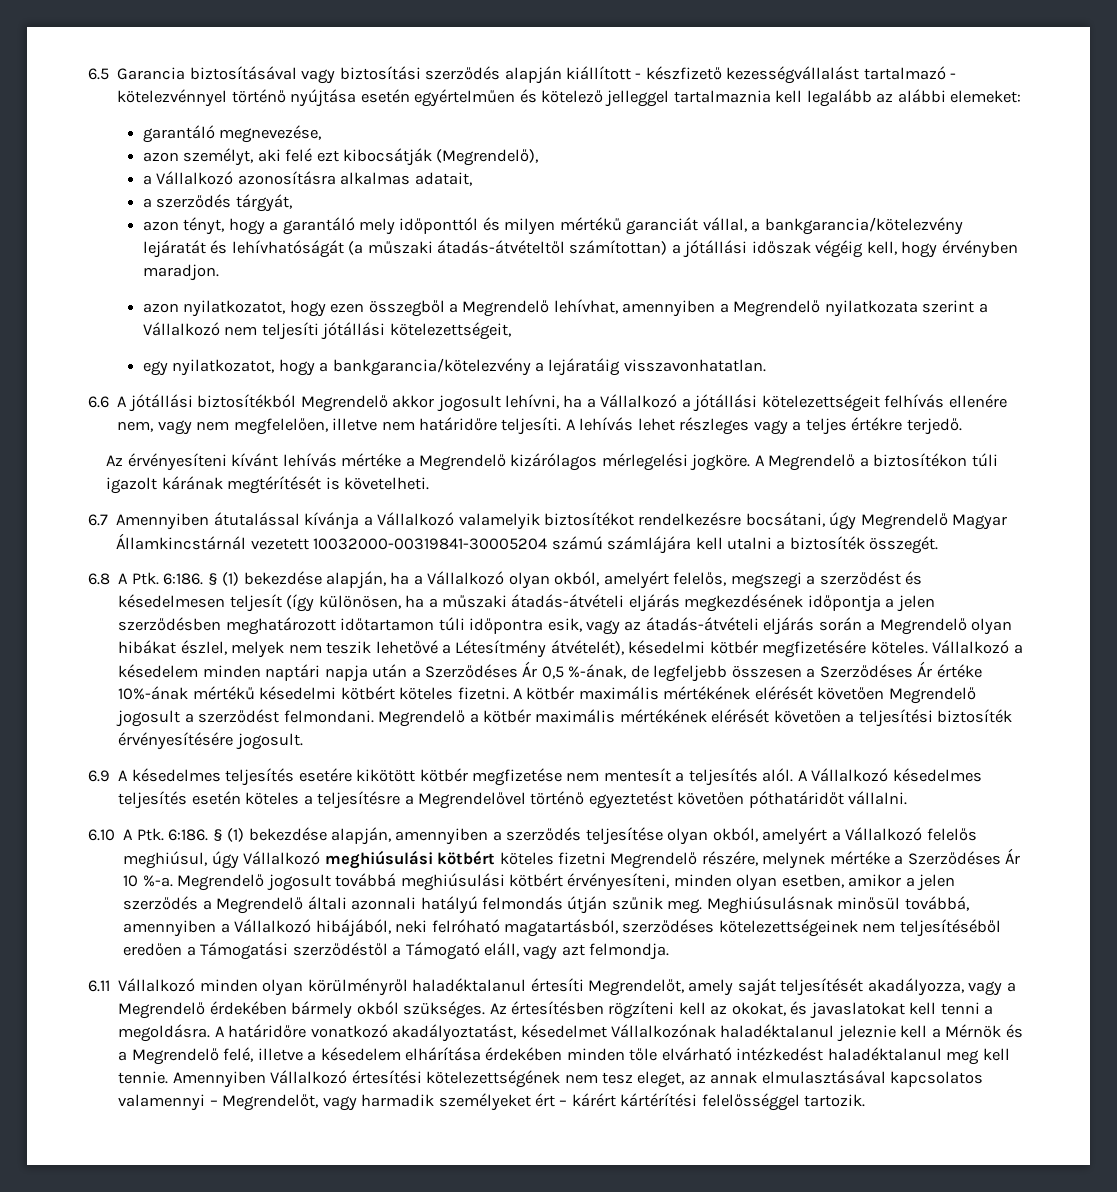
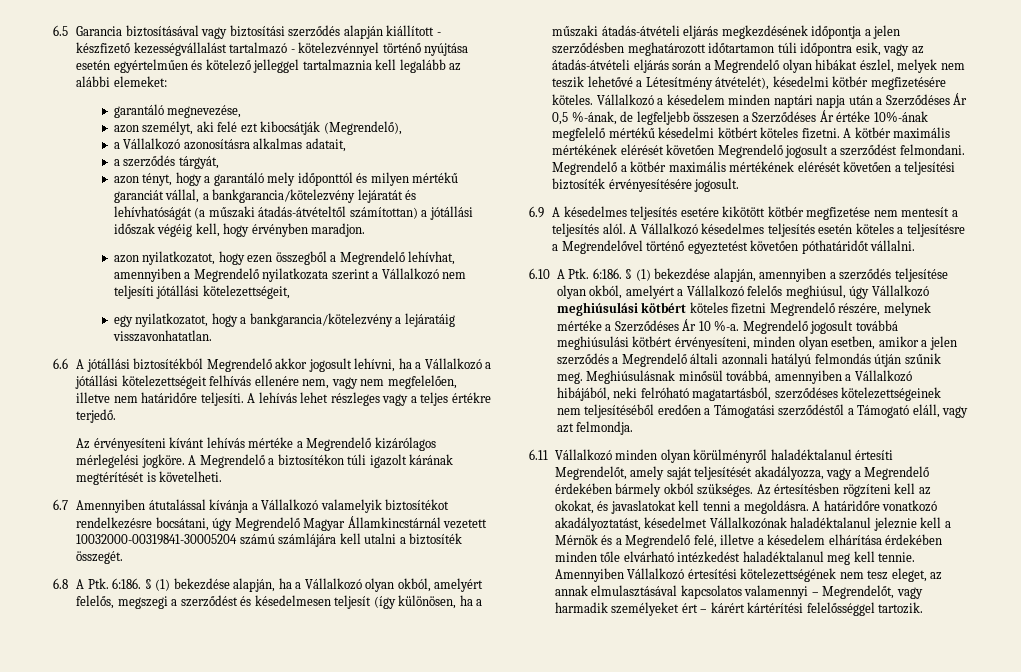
(189, 693) none -> [552,127,606,141] megfelelő

